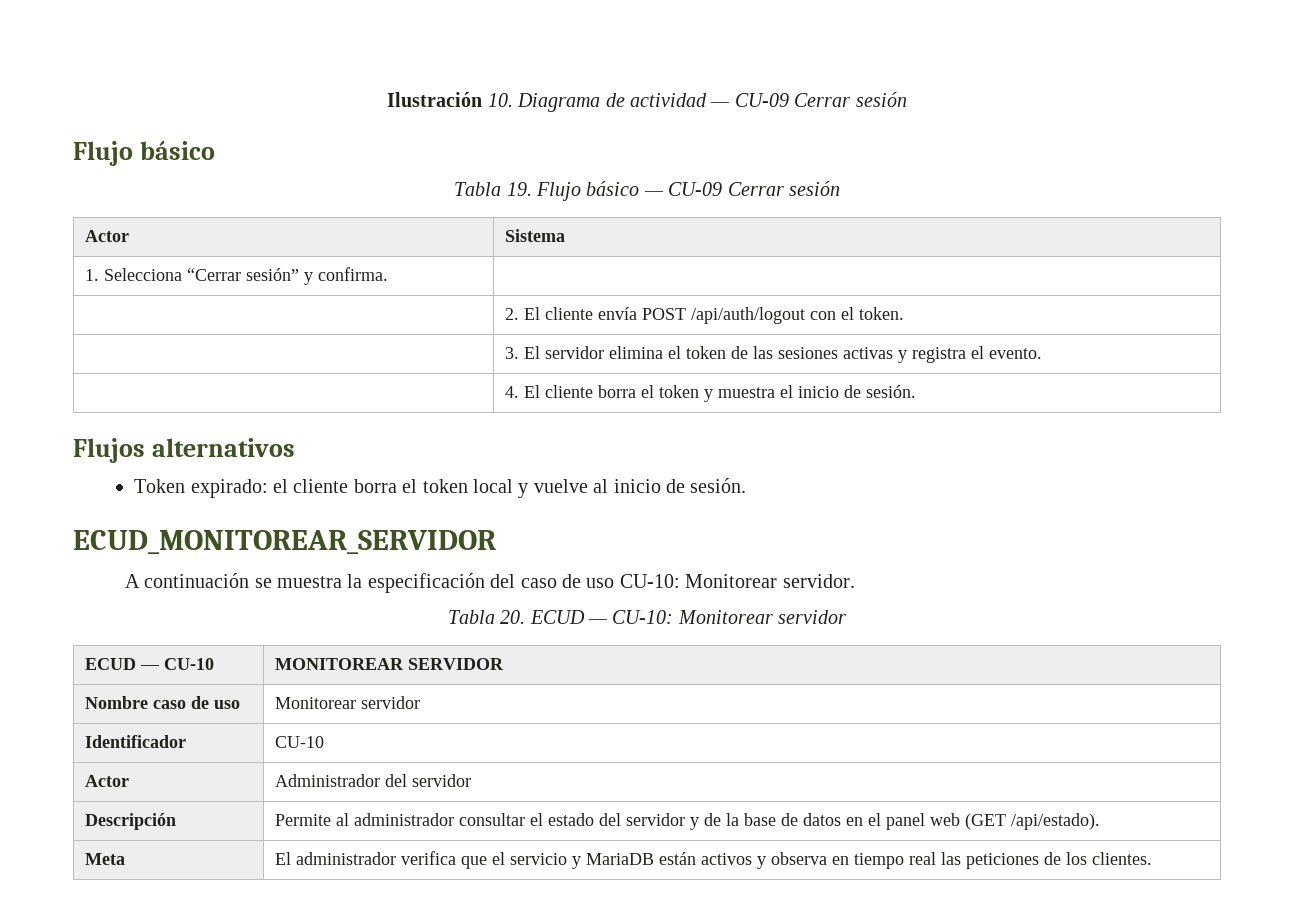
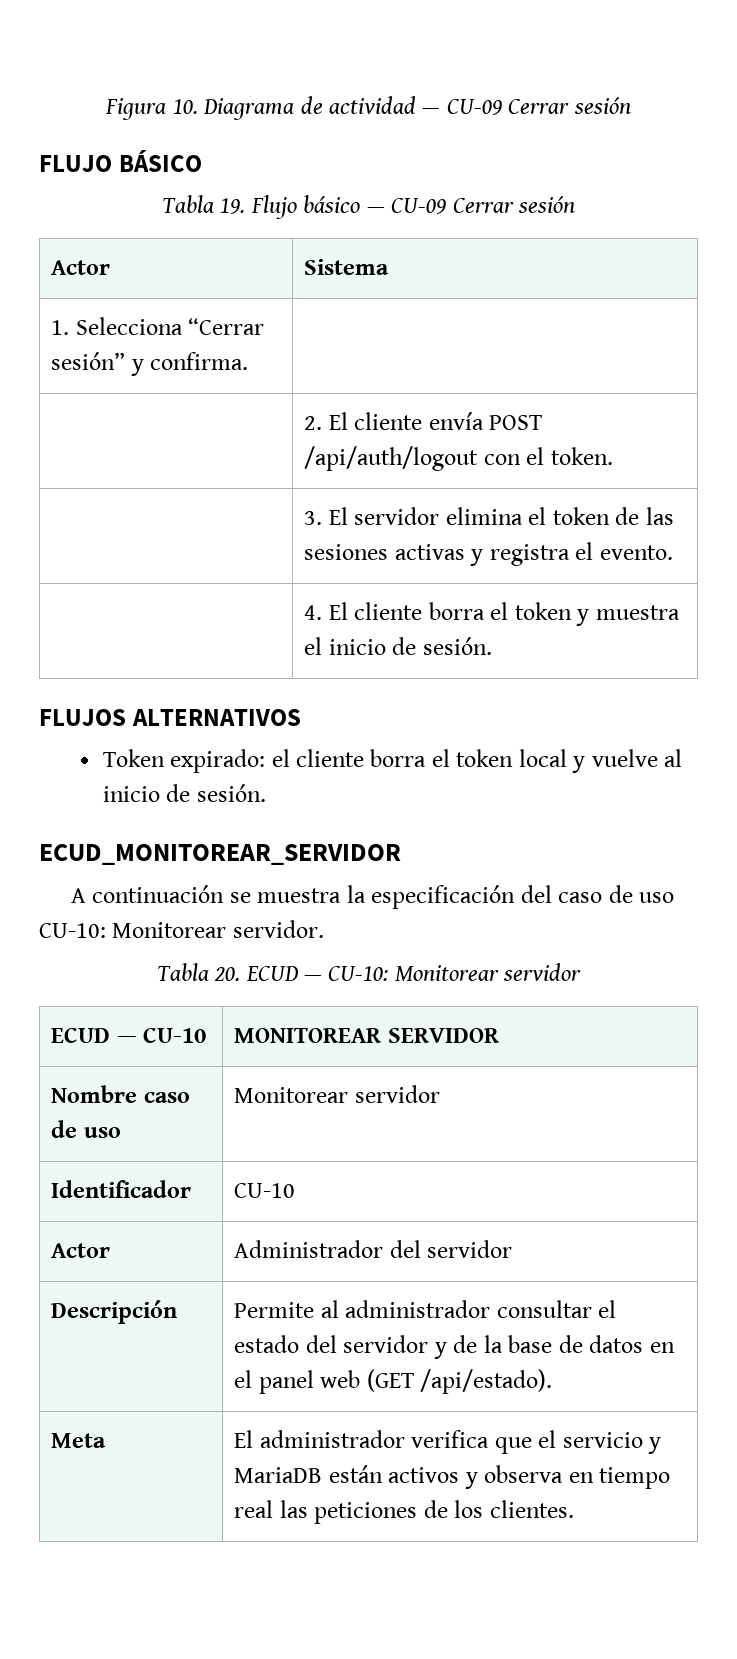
[387,92,483,107] Ilustración -> [105,98,167,120] Figura
[73,141,215,166] Flujo básico -> [39,150,202,172] FLUJO BÁSICO
[73,438,295,463] Flujos alternativos -> [39,709,301,726] FLUJOS ALTERNATIVOS

